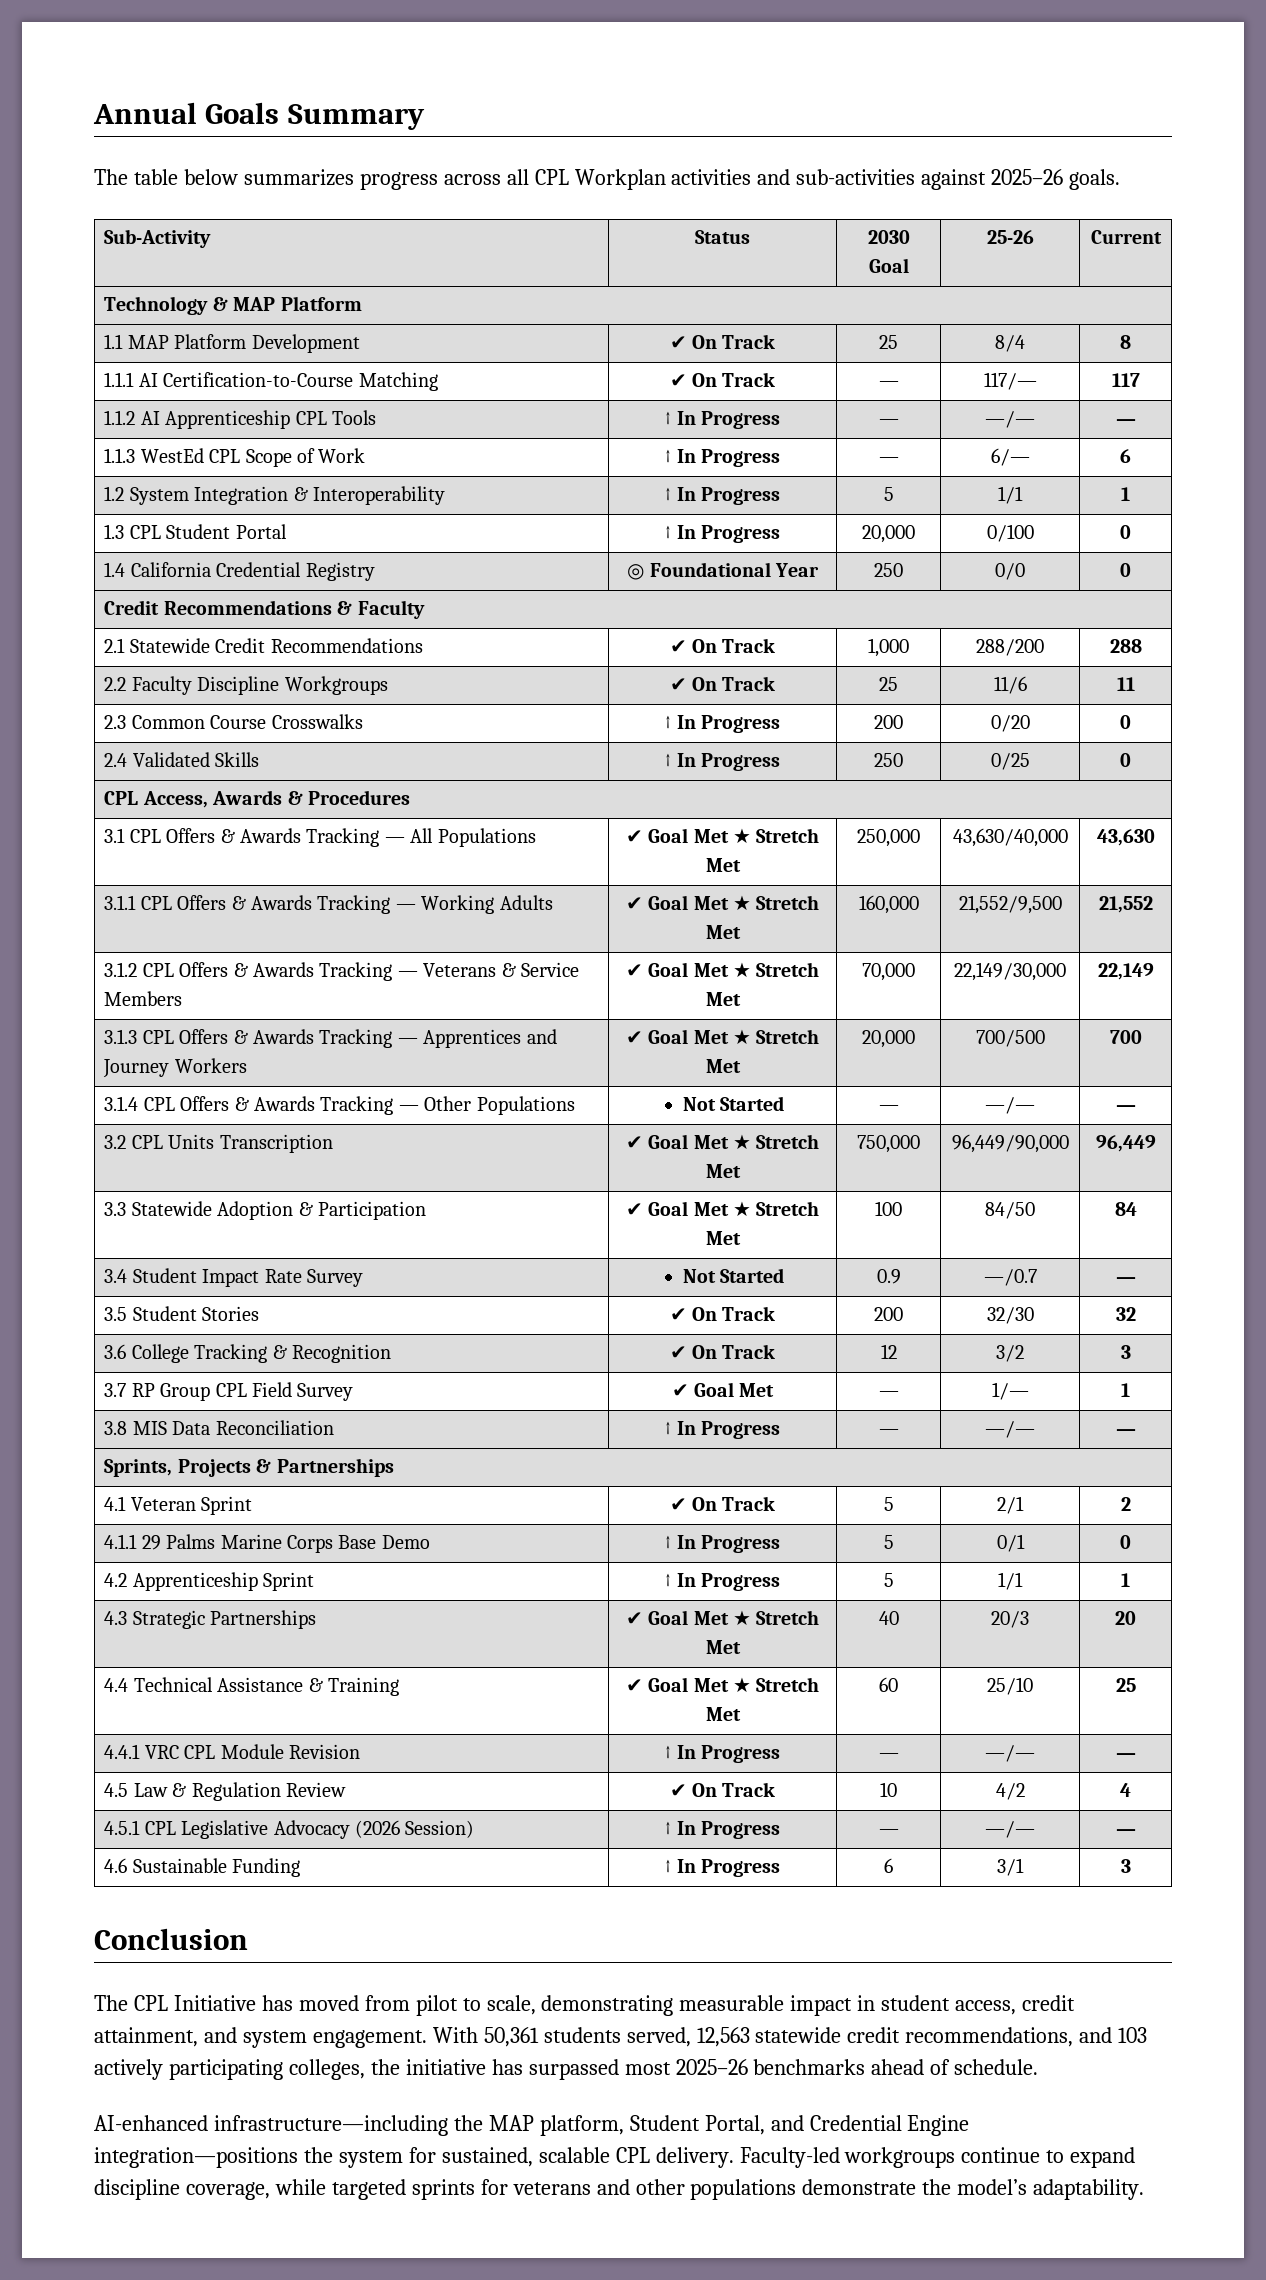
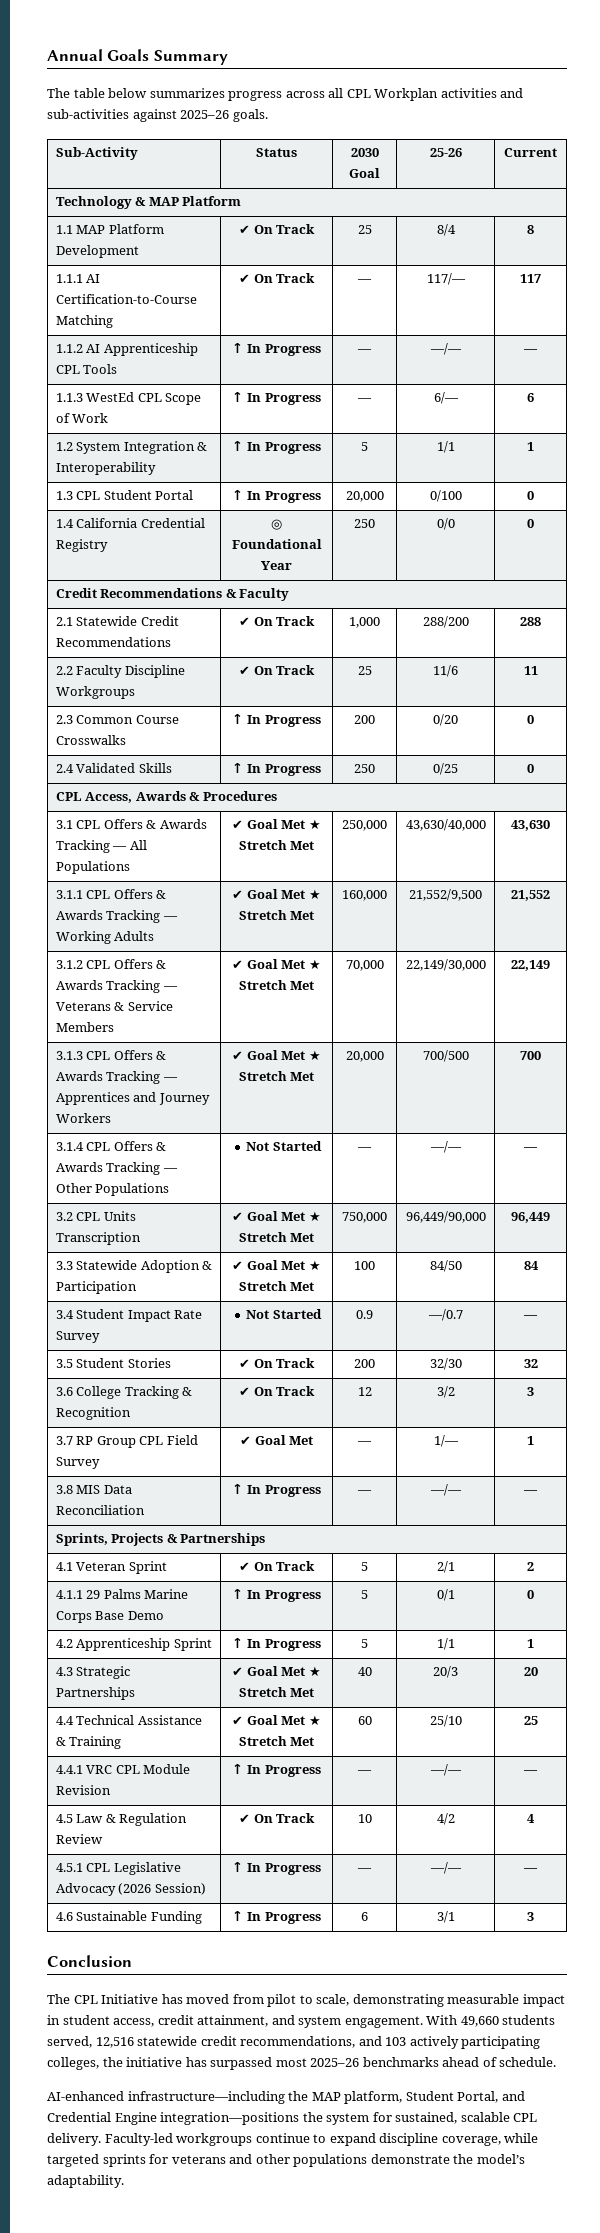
[483,2027,539,2047] 50,361 -> [460,2016,499,2027] 49,660
[696,2027,750,2047] 12,563 -> [95,2037,134,2048] 12,516

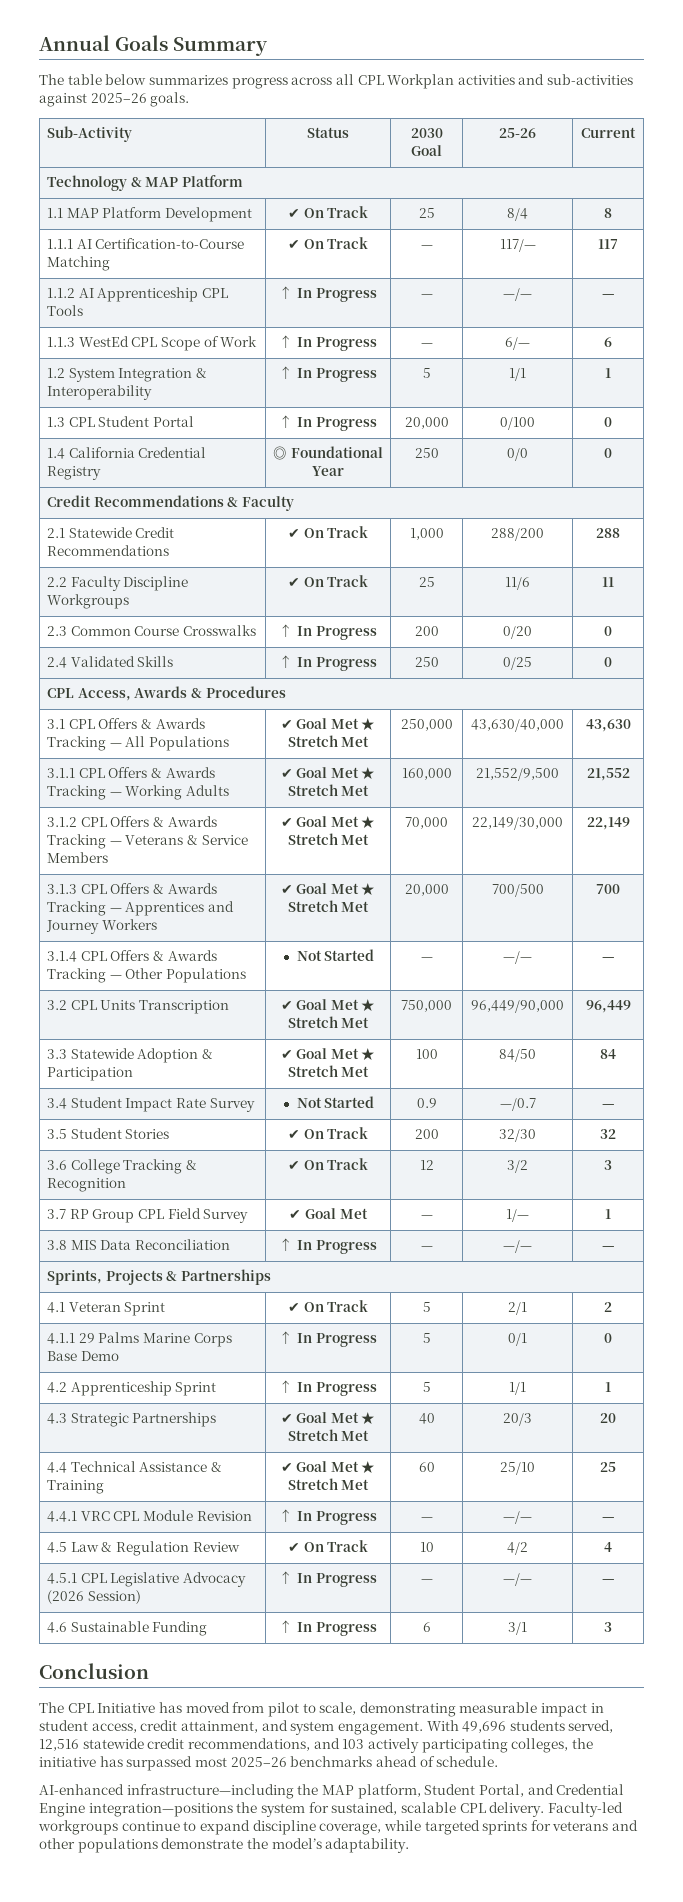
[460,2016,499,2027] 49,660 -> [462,1721,507,1733] 49,696

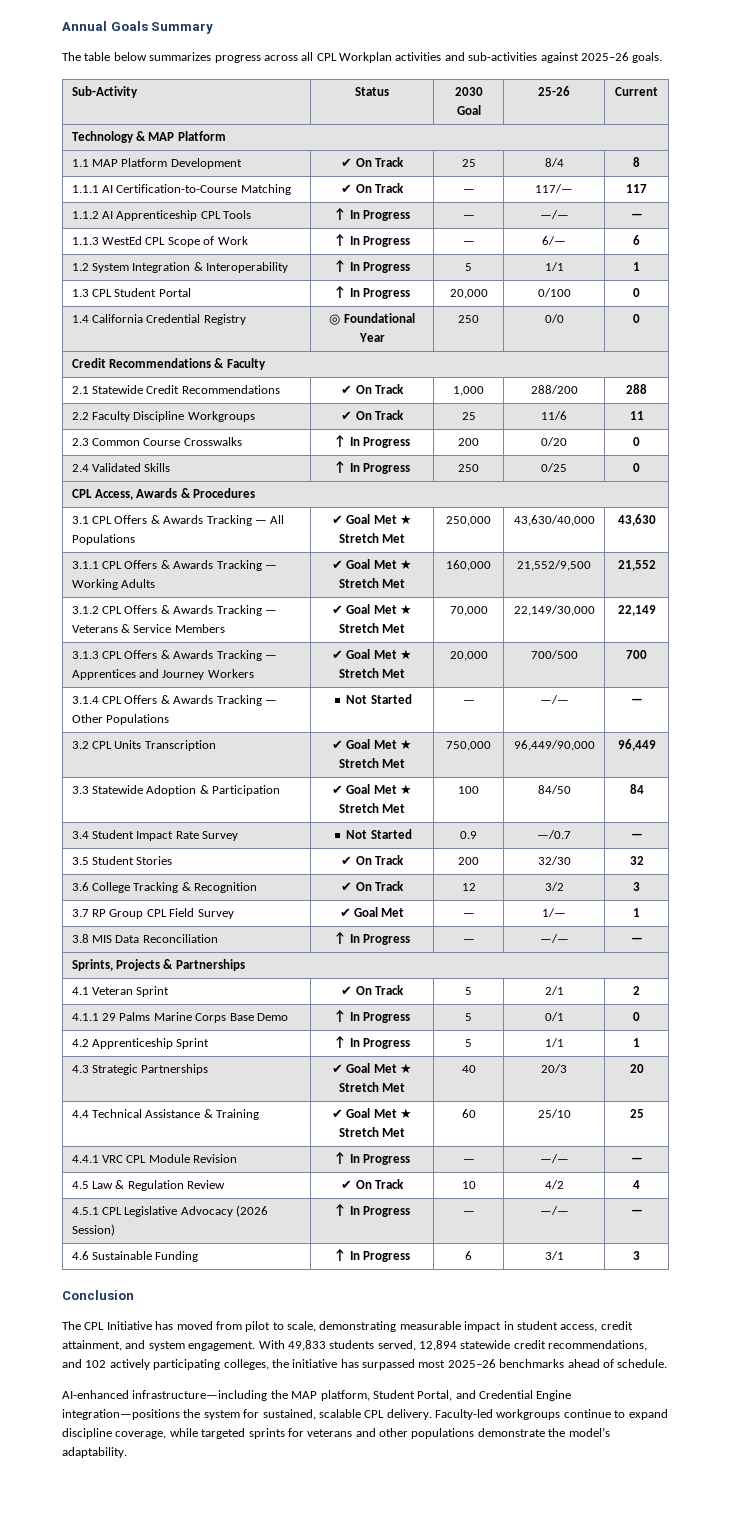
[462,1721,507,1733] 49,696 -> [287,1340,326,1351] 49,833
[39,1739,79,1751] 12,516 -> [419,1340,457,1351] 12,894
[342,1739,365,1749] 103 -> [85,1360,107,1368] 102

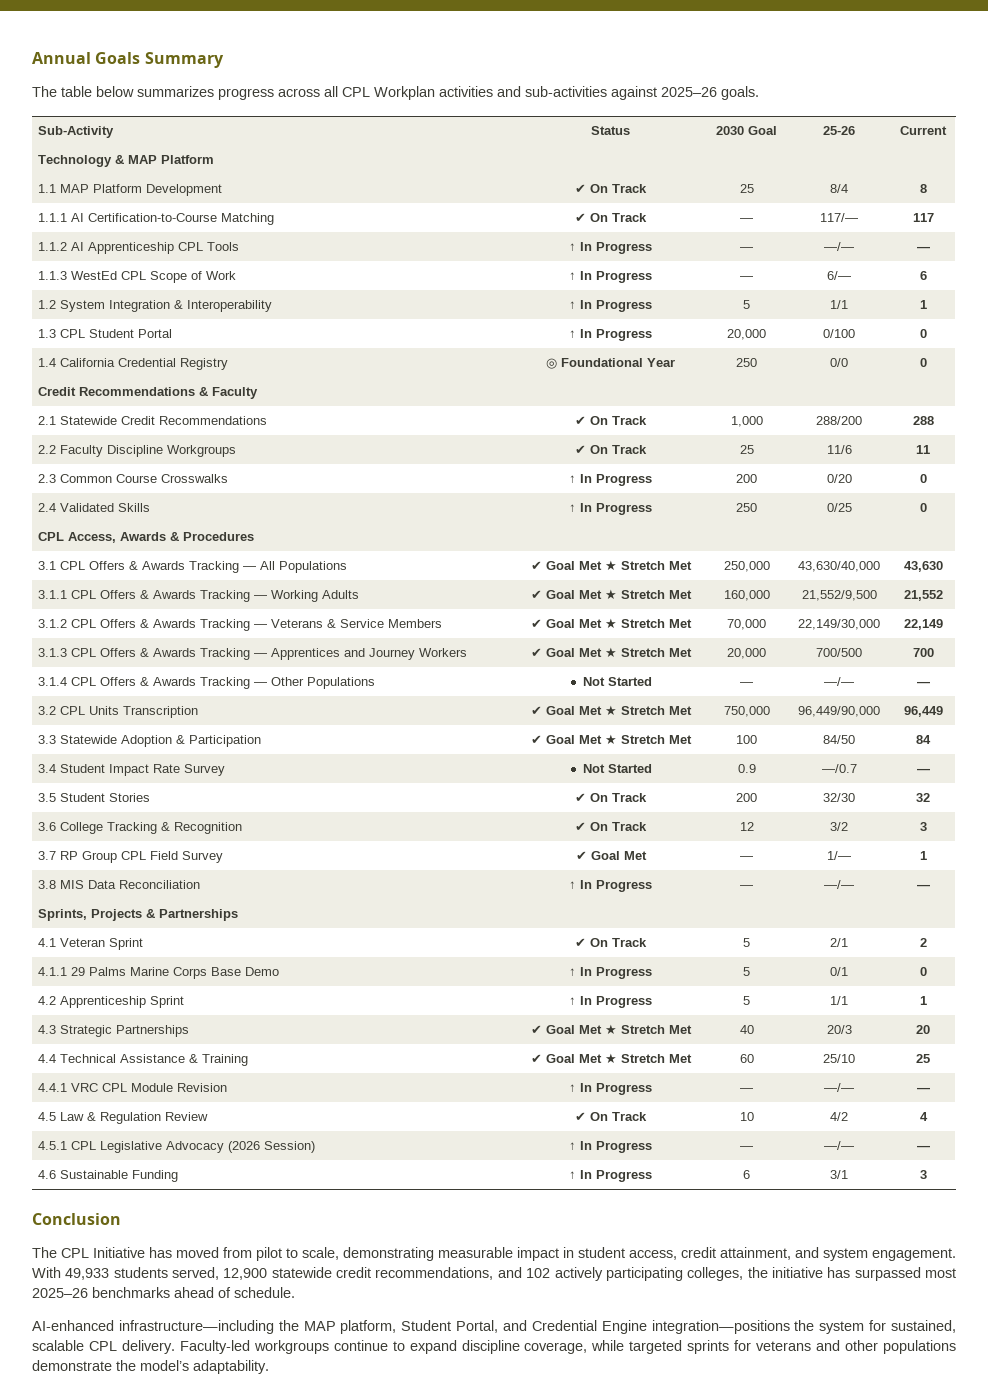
[287,1340,326,1351] 49,833 -> [65,1268,110,1280] 49,933
[419,1340,457,1351] 12,894 -> [223,1268,268,1280] 12,900

